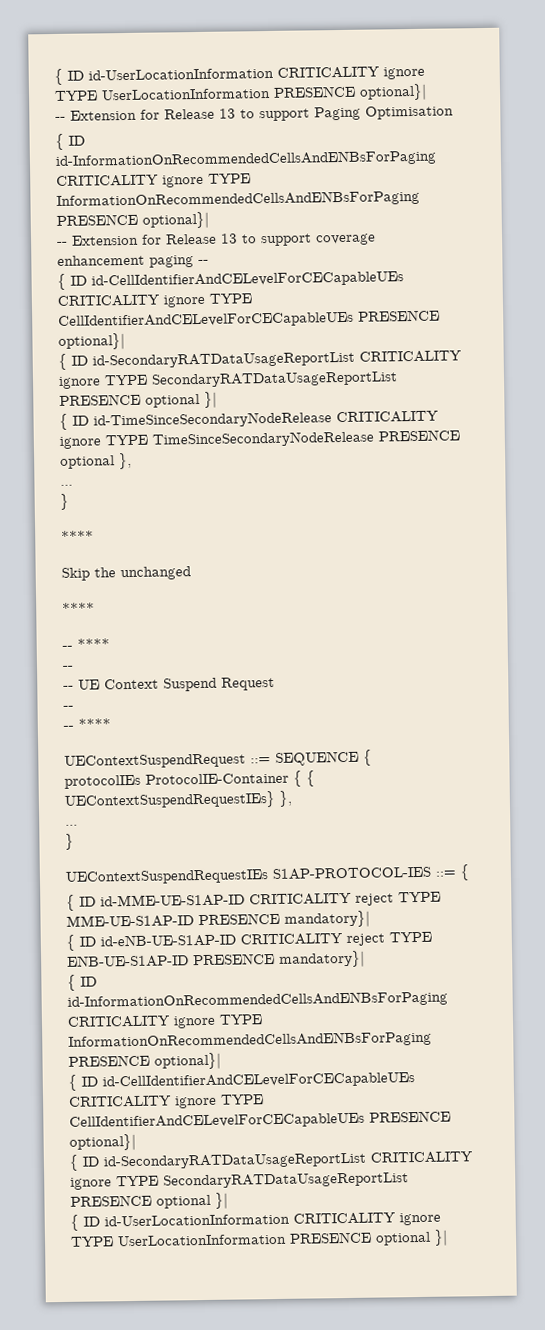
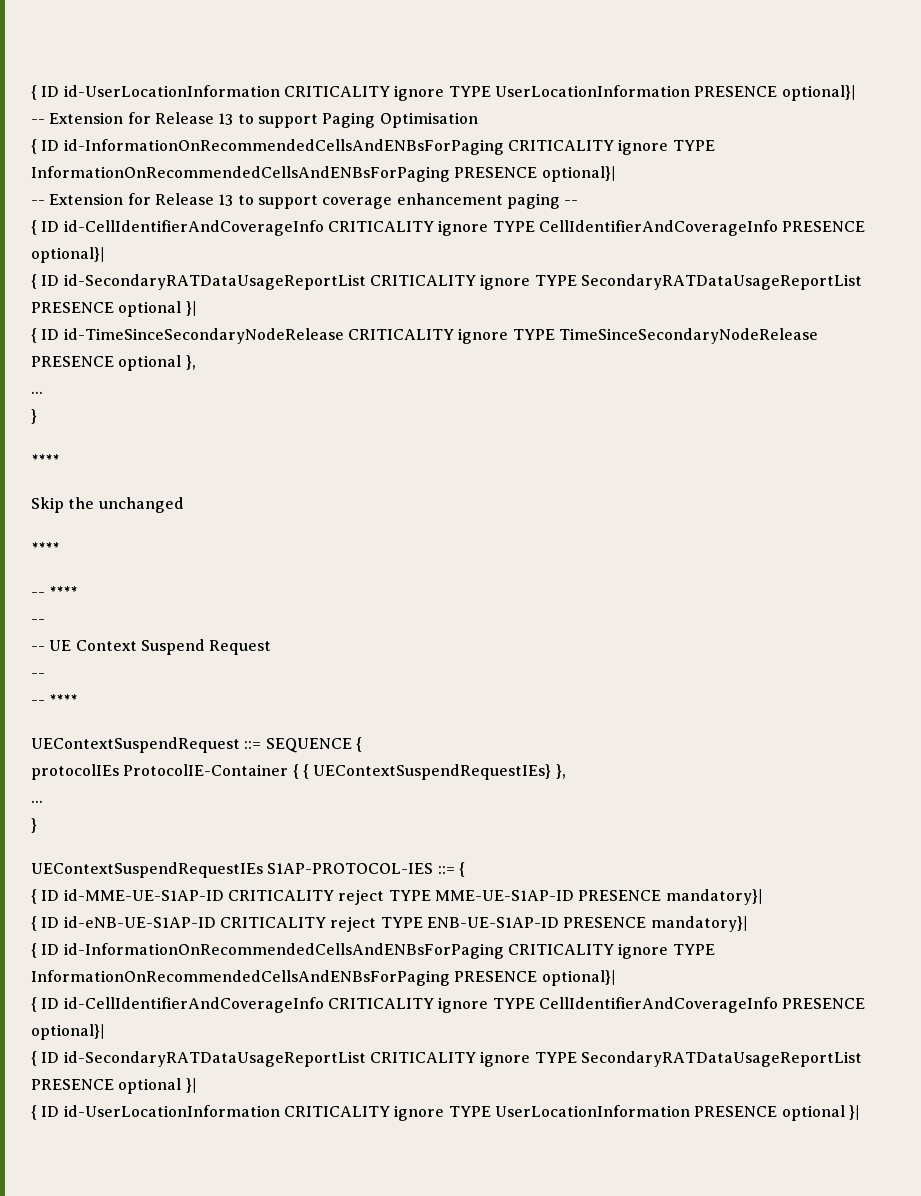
[91,271,404,289] [57,293,252,308] [58,311,354,329] id-CellIdentifierAndCELevelForCECapableUEs CRITICALITY ignore TYPE CellIdentifierAndCELevelForCECapableUEs -> [63,220,778,236] id-CellIdentifierAndCoverageInfo CRITICALITY ignore TYPE CellIdentifierAndCoverageInfo
[102,1072,415,1090] [69,1094,264,1109] [69,1112,365,1130] id-CellIdentifierAndCELevelForCECapableUEs CRITICALITY ignore TYPE CellIdentifierAndCELevelForCECapableUEs -> [63,997,778,1013] id-CellIdentifierAndCoverageInfo CRITICALITY ignore TYPE CellIdentifierAndCoverageInfo

